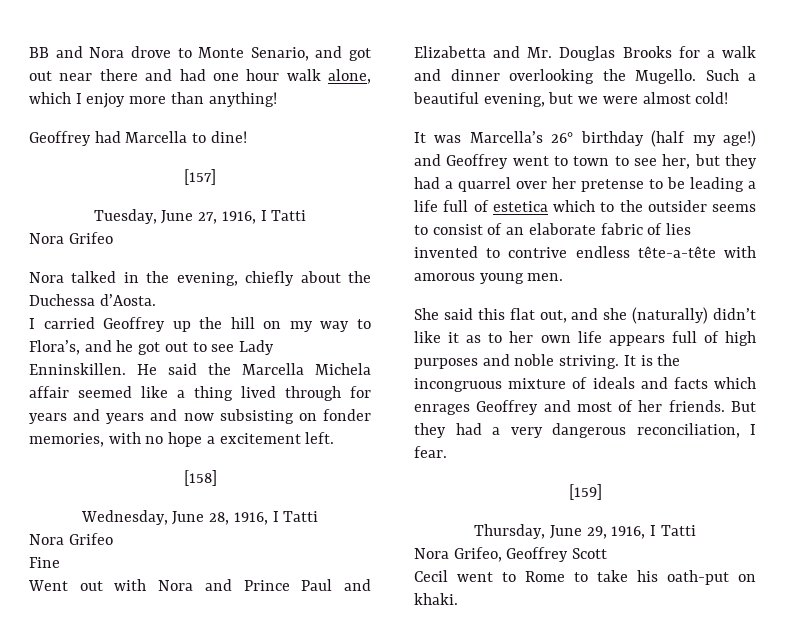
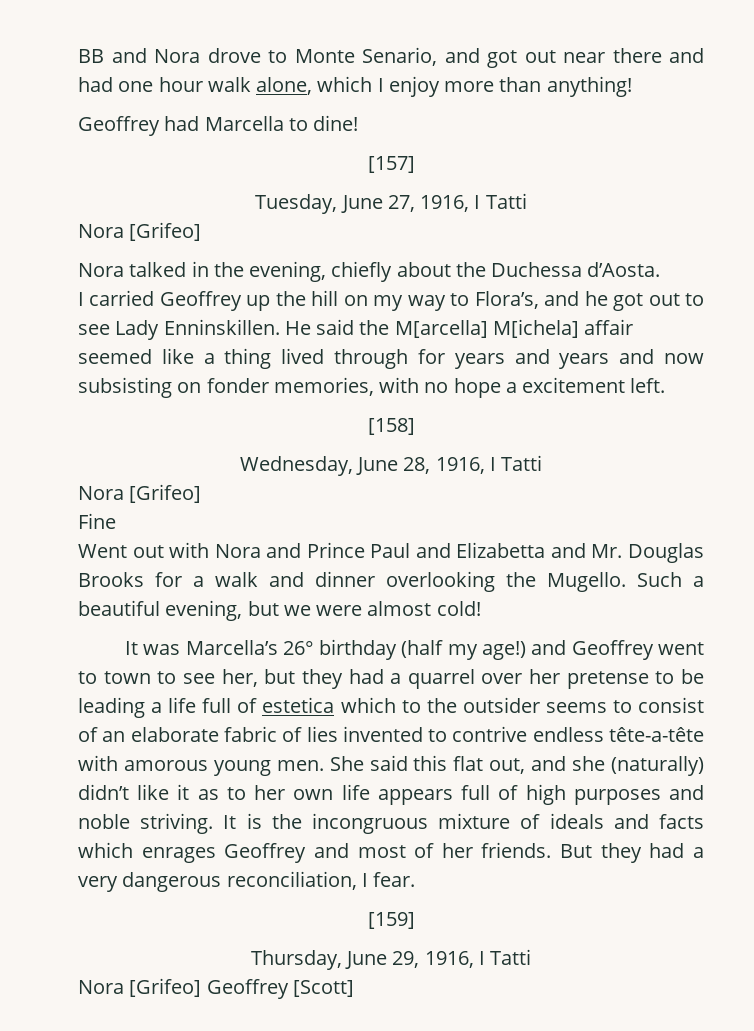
[68,232,113,244] Grifeo -> [129,222,202,241] [Grifeo]
[242,363,371,375] Marcella Michela -> [394,319,579,338] M[arcella] M[ichela]
[68,533,113,545] Grifeo -> [129,484,202,503] [Grifeo]
(564, 277) // -> (324, 765) none
[453,547,608,562] [414,570,756,585] [414,593,458,605] Grifeo, Geoffrey Scott // Cecil went to Rome to take his oath-put on khaki. -> [129,978,354,999] [Grifeo] Geoffrey [Scott]

